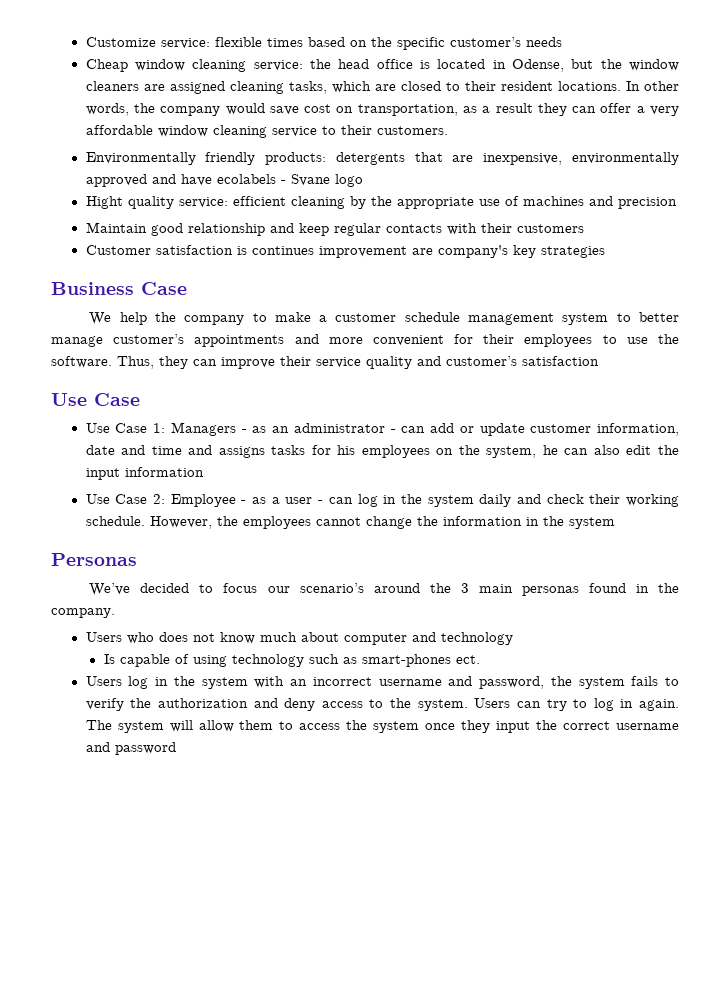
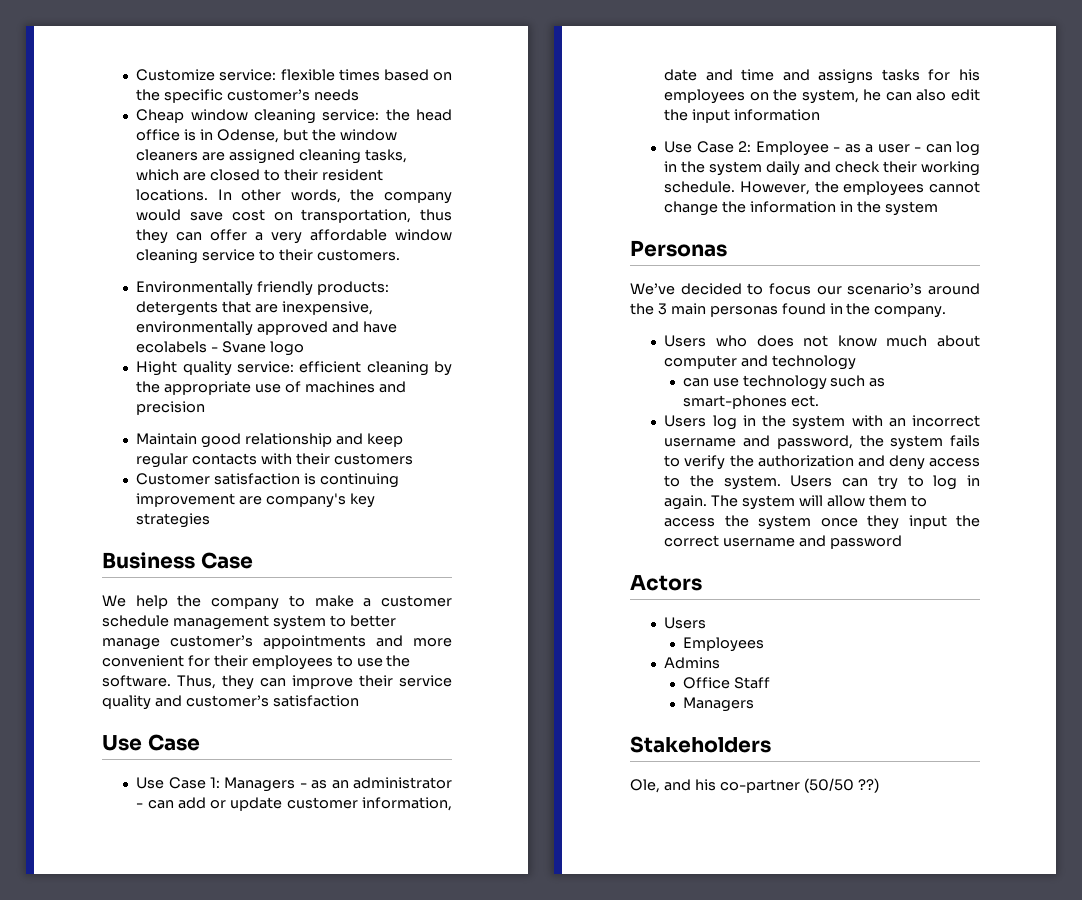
[437,59,486,69] located -> (197, 135) none
[462,103,533,113] as a result -> [420,209,452,221] thus
[251,246,314,255] continues -> [320,473,400,488] continuing
[103,654,227,667] Is capable of using -> [682,378,739,387] can use
(176, 748) none -> [630,575,702,591] [664,617,707,629] [682,637,764,652] [664,657,721,669] [682,677,770,689] [682,697,754,712] [630,736,771,753] [630,778,879,793] // Actors // Users // Employees // Admins // Office Staff // Managers // Stakeholders // Ole, and his co-partner (50/50 ??)

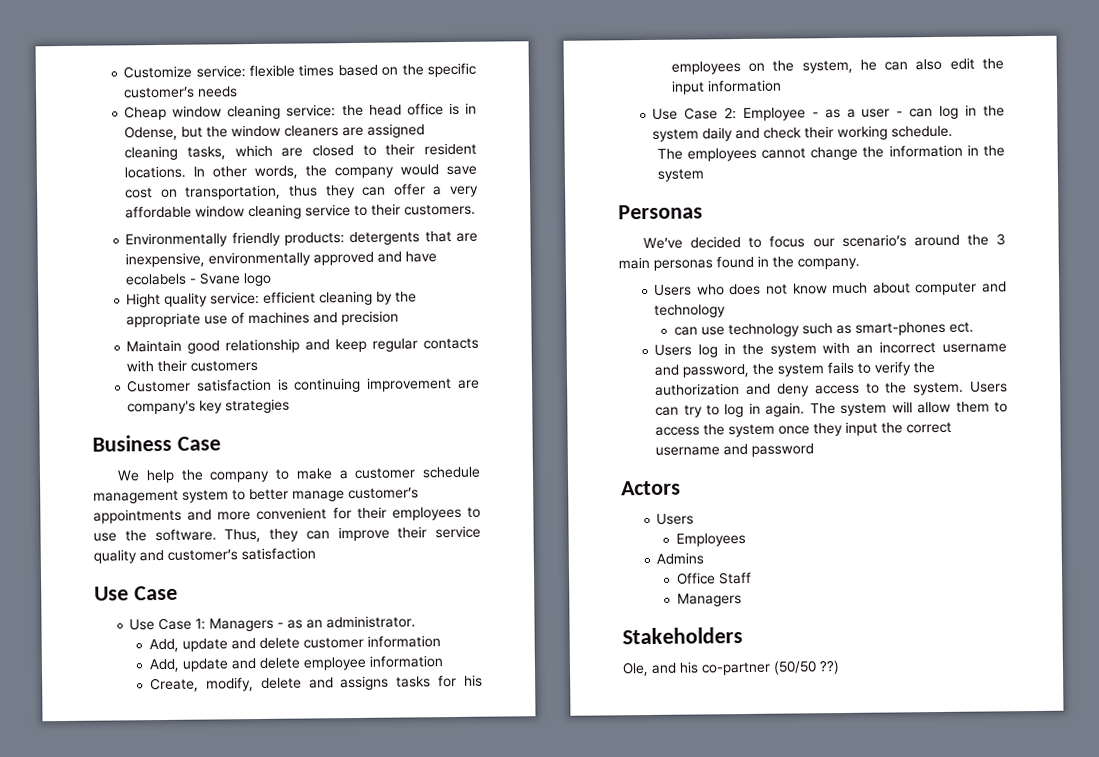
[353,777,452,789] [136,797,452,811] [664,69,775,81] administrator - can add or update customer information, date and time -> [326,615,417,629] [148,635,441,653] [148,655,443,673] [149,677,302,693] administrator. // Add, update and delete customer information // Add, update and delete employee information // Create, modify, delete
[740,181,839,195] However, the -> [656,148,683,160] // The

